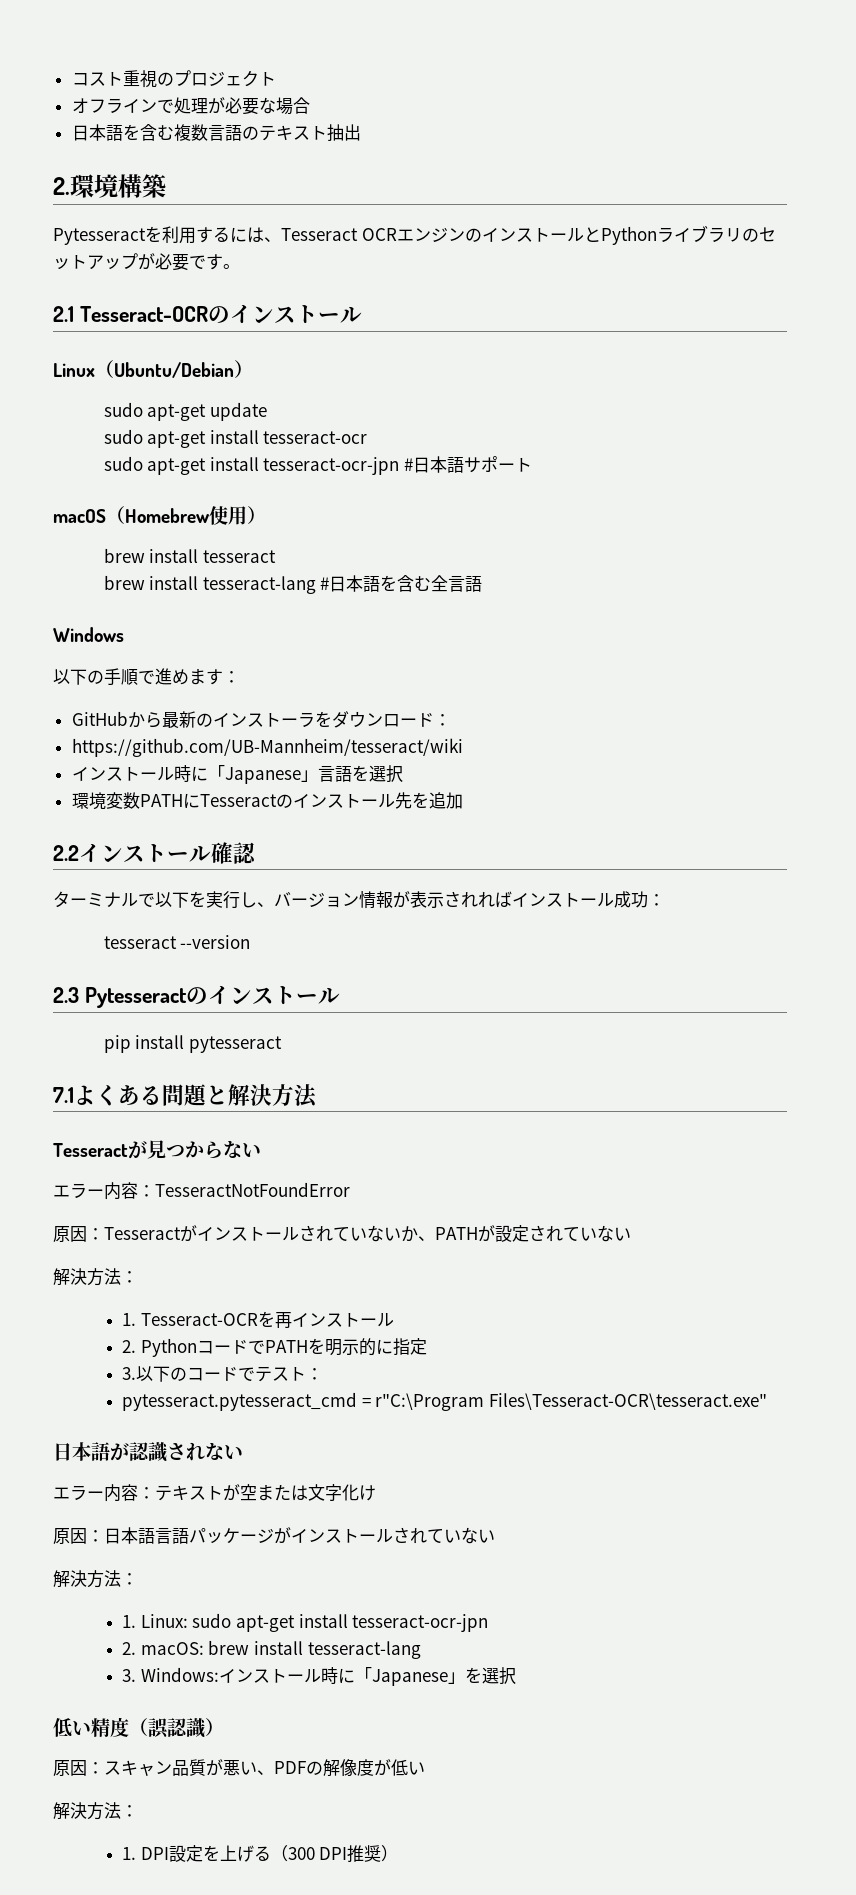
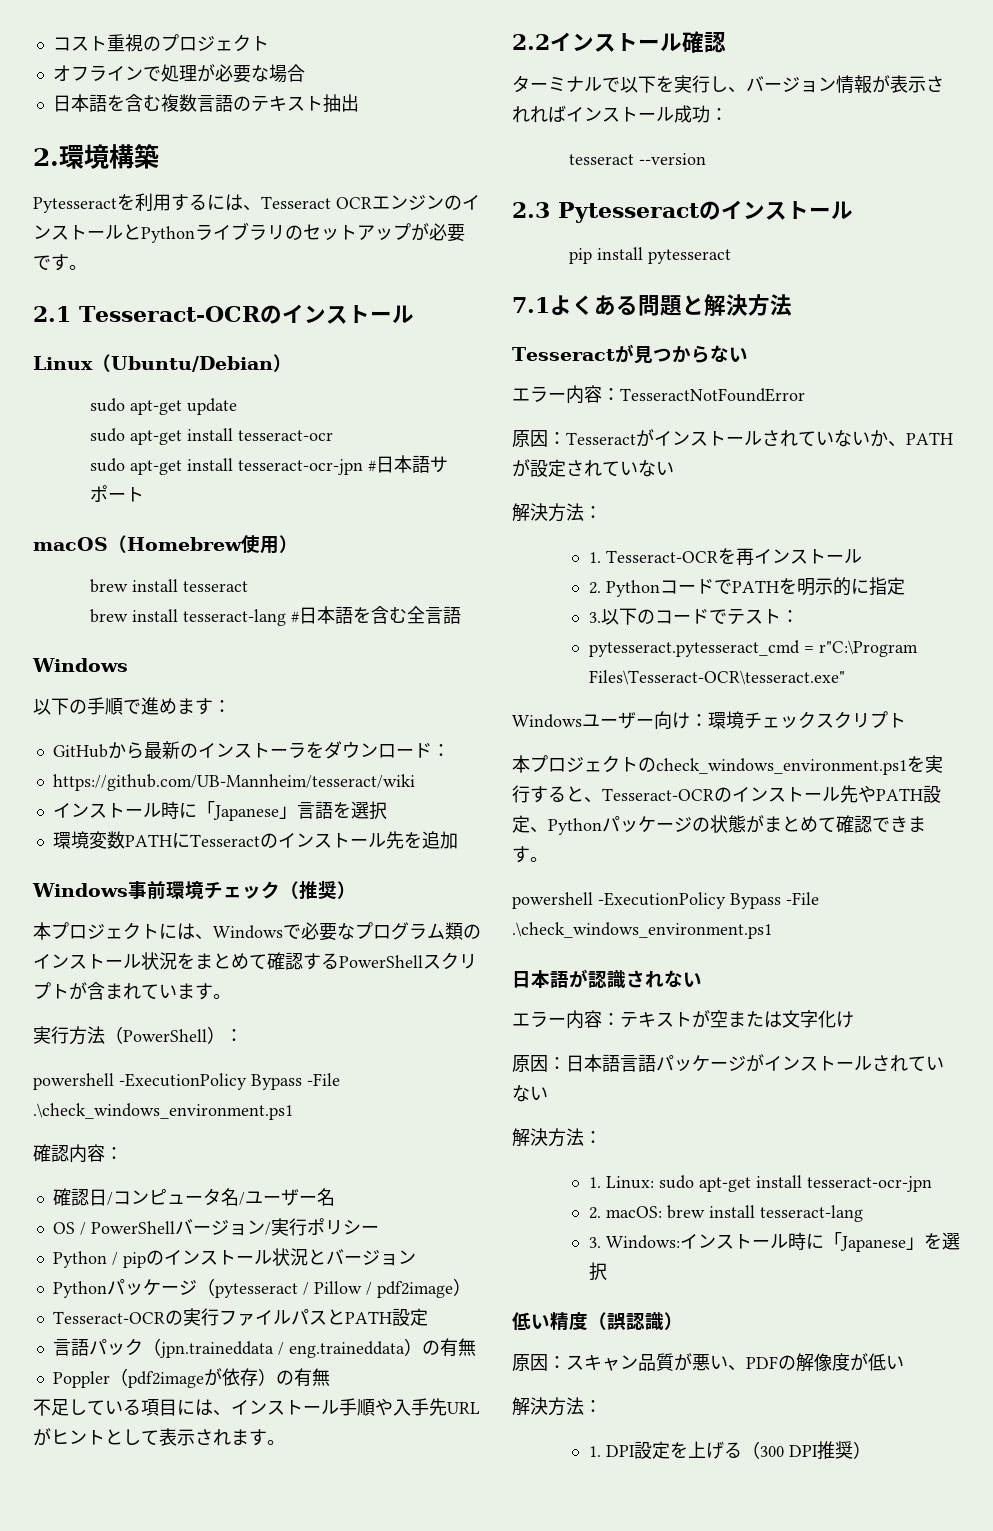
(463, 800) none -> [32,881,356,900] [33,922,481,941] [33,952,477,970] [33,982,231,1000] [33,1026,243,1045] [33,1073,340,1090] [33,1103,293,1120] [33,1144,123,1163] [52,1188,335,1206] [52,1218,379,1236] [52,1248,416,1268] [52,1278,471,1298] [52,1308,428,1326] [52,1338,476,1358] [52,1368,330,1388] [33,1398,480,1416] [33,1428,285,1446] // Windows事前環境チェック（推奨） // 本プロジェクトには、Windowsで必要なプログラム類のインストール状況をまとめて確認するPowerShellスクリプトが含まれています。 // 実行方法（PowerShell）： // powershell -ExecutionPolicy Bypass -File .\check_windows_environment.ps1 // 確認内容： // 確認日/コンピュータ名/ユーザー名 // OS / PowerShellバージョン/実行ポリシー // Python / pipのインストール状況とバージョン // Pythonパッケージ（pytesseract / Pillow / pdf2image） // Tesseract-OCRの実行ファイルパスとPATH設定 // 言語パック（jpn.traineddata / eng.traineddata）の有無 // Poppler（pdf2imageが依存）の有無 // 不足している項目には、インストール手順や入手先URLがヒントとして表示されます。
(768, 1401) none -> [512,711,906,729] [512,755,943,775] [512,785,941,803] [512,815,926,835] [512,846,548,863] [512,892,819,909] [512,922,772,939] // Windowsユーザー向け：環境チェックスクリプト // 本プロジェクトのcheck_windows_environment.ps1を実行すると、Tesseract-OCRのインストール先やPATH設定、Pythonパッケージの状態がまとめて確認できます。 // powershell -ExecutionPolicy Bypass -File .\check_windows_environment.ps1

